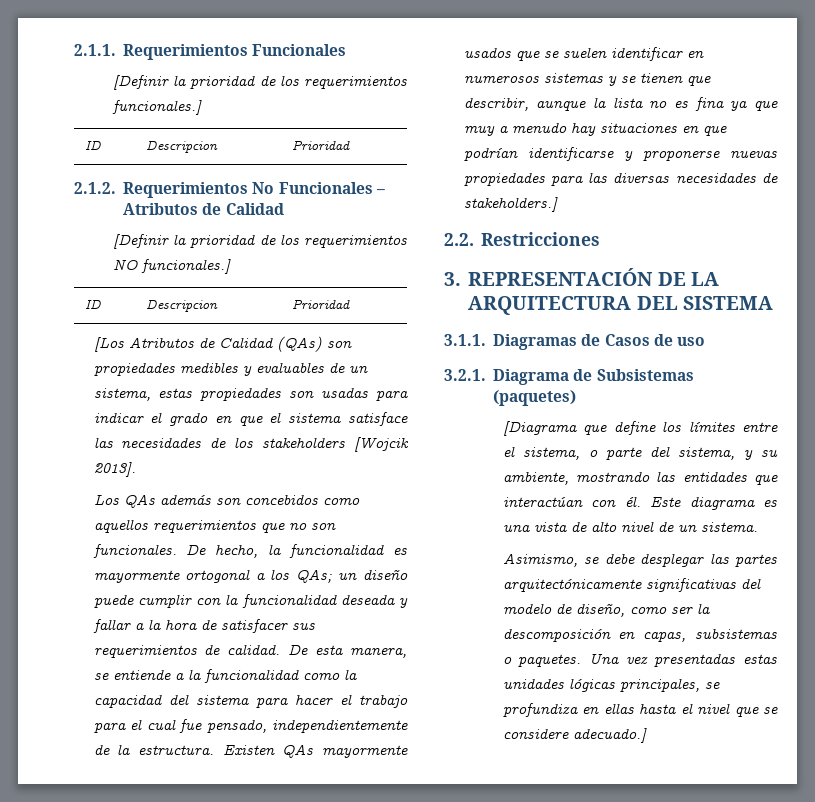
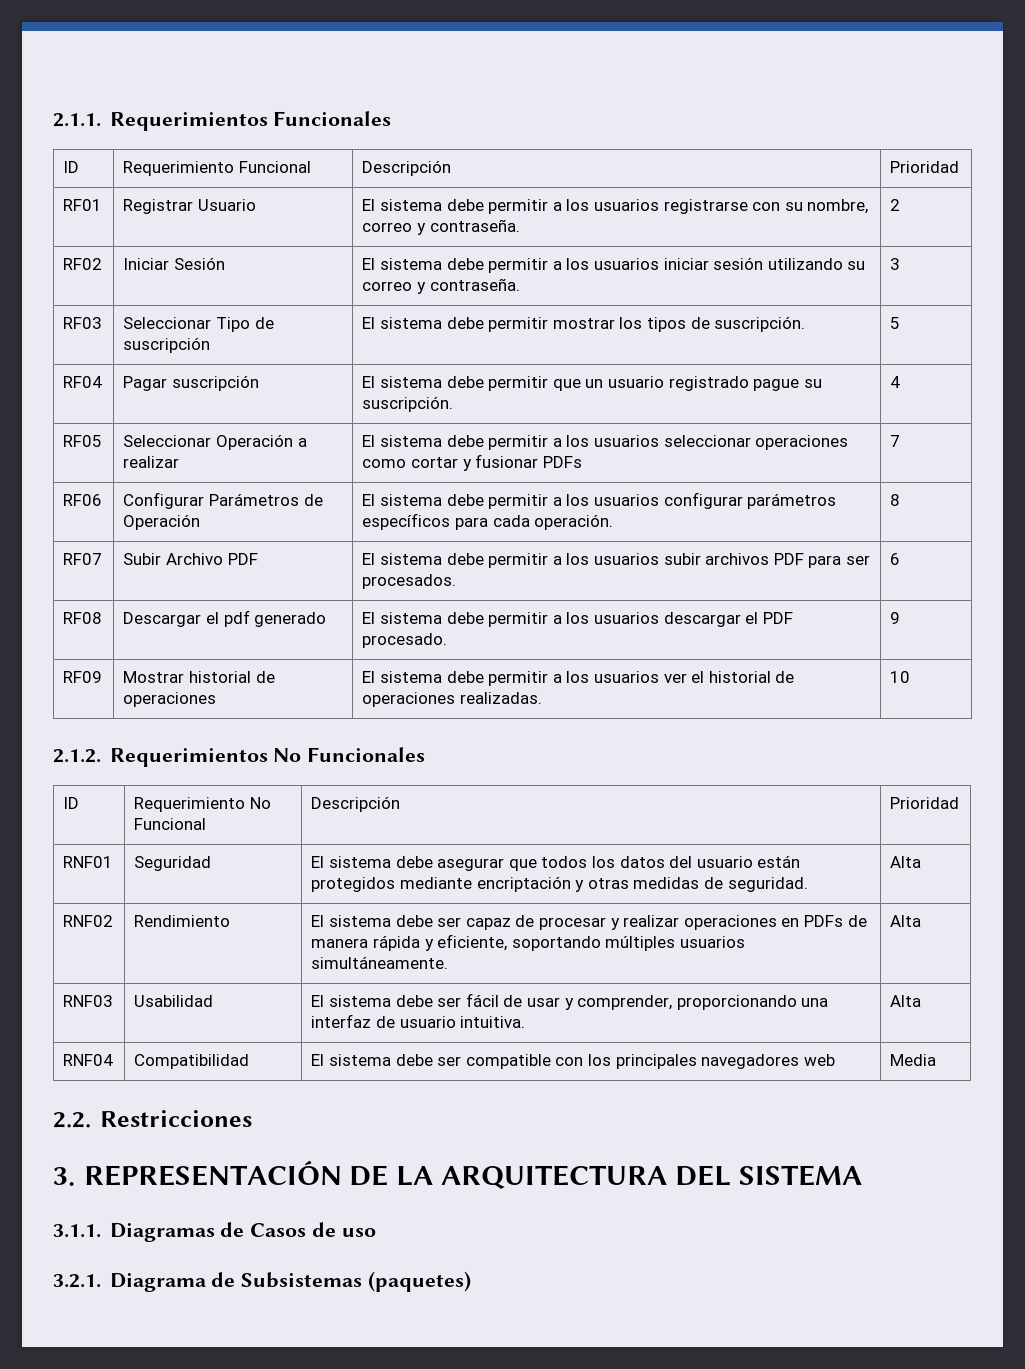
[113,75,407,90] [112,100,203,115] [85,140,102,150] [146,140,219,153] [292,140,351,150] [74,182,385,198] [123,203,284,215] [113,234,407,249] [113,259,232,274] [85,299,102,309] [146,299,219,312] [292,299,351,309] [93,336,352,352] [93,362,368,376] [93,387,408,401] [93,412,408,426] [93,437,409,452] [93,462,136,477] [93,494,360,508] [93,519,336,533] [92,544,407,558] [93,569,408,583] [93,594,408,608] [92,619,315,633] [93,644,407,658] [93,669,357,683] [93,694,408,708] [93,719,408,733] [93,744,408,758] [463,47,704,61] [463,73,711,86] [463,97,778,111] [463,122,727,136] [463,147,777,161] [463,172,778,186] [463,197,558,212] // [Definir la prioridad de los requerimientos funcionales.] // ID | Descripcion | Prioridad // 2.1.2. Requerimientos No Funcionales – Atributos de Calidad // [Definir la prioridad de los requerimientos NO funcionales.] // ID | Descripcion | Prioridad // [Los Atributos de Calidad (QAs) son propiedades medibles y evaluables de un sistema, estas propiedades son usadas para indicar el grado en que el sistema satisface las necesidades de los stakeholders [Wojcik 2013]. // Los QAs además son concebidos como aquellos requerimientos que no son funcionales. De hecho, la funcionalidad es mayormente ortogonal a los QAs; un diseño puede cumplir con la funcionalidad deseada y fallar a la hora de satisfacer sus requerimientos de calidad. De esta manera, se entiende a la funcionalidad como la capacidad del sistema para hacer el trabajo para el cual fue pensado, independientemente de la estructura. Existen QAs mayormente usados que se suelen identificar en numerosos sistemas y se tienen que describir, aunque la lista no es fina ya que muy a menudo hay situaciones en que podrían identificarse y proponerse nuevas propiedades para las diversas necesidades de stakeholders.] -> [63,161,80,173] [123,161,312,176] [362,160,452,176] [890,161,960,173] [63,199,103,211] [123,199,257,214] [362,199,869,214] [362,219,520,235] [890,199,901,211] [63,258,103,270] [123,257,226,270] [362,257,866,273] [362,278,520,294] [890,258,901,270] [63,317,103,329] [123,317,274,332] [123,337,211,353] [362,316,806,332] [890,317,901,329] [63,376,103,388] [123,375,260,391] [362,376,822,391] [362,396,454,412] [890,376,901,388] [63,435,103,447] [123,434,307,450] [123,456,180,468] [362,435,849,450] [362,454,582,471] [890,435,901,447] [63,494,103,506] [123,492,323,509] [123,514,201,530] [362,492,837,509] [362,513,614,530] [890,494,901,506] [63,553,103,565] [123,553,258,565] [362,553,870,568] [362,574,457,589] [890,553,901,565] [63,612,103,624] [123,610,327,627] [362,612,793,627] [362,633,448,648] [890,612,901,624] [63,671,103,683] [123,671,275,683] [123,692,217,707] [362,671,795,686] [362,692,543,707] [890,671,911,683] [53,747,426,767] [63,797,80,809] [134,797,272,812] [134,818,207,830] [311,796,401,812] [890,797,960,809] [63,856,114,868] [134,856,212,871] [311,855,801,871] [311,876,808,892] [890,856,922,868] [63,915,114,927] [134,915,231,927] [311,915,867,930] [311,934,746,951] [311,956,449,969] [890,915,922,927] [63,995,114,1007] [134,995,214,1007] [311,993,829,1010] [311,1014,526,1028] [890,995,922,1007] [63,1054,114,1066] [134,1054,250,1069] [311,1054,835,1069] [890,1054,937,1066] // ID | Requerimiento Funcional | Descripción | Prioridad // RF01 | Registrar Usuario | El sistema debe permitir a los usuarios registrarse con su nombre, correo y contraseña. | 2 // RF02 | Iniciar Sesión | El sistema debe permitir a los usuarios iniciar sesión utilizando su correo y contraseña. | 3 // RF03 | Seleccionar Tipo de suscripción | El sistema debe permitir mostrar los tipos de suscripción. | 5 // RF04 | Pagar suscripción | El sistema debe permitir que un usuario registrado pague su suscripción. | 4 // RF05 | Seleccionar Operación a realizar | El sistema debe permitir a los usuarios seleccionar operaciones como cortar y fusionar PDFs | 7 // RF06 | Configurar Parámetros de Operación | El sistema debe permitir a los usuarios configurar parámetros específicos para cada operación. | 8 // RF07 | Subir Archivo PDF | El sistema debe permitir a los usuarios subir archivos PDF para ser procesados. | 6 // RF08 | Descargar el pdf generado | El sistema debe permitir a los usuarios descargar el PDF procesado. | 9 // RF09 | Mostrar historial de operaciones | El sistema debe permitir a los usuarios ver el historial de operaciones realizadas. | 10 // 2.1.2. Requerimientos No Funcionales // ID | Requerimiento No Funcional | Descripción | Prioridad // RNF01 | Seguridad | El sistema debe asegurar que todos los datos del usuario están protegidos mediante encriptación y otras medidas de seguridad. | Alta // RNF02 | Rendimiento | El sistema debe ser capaz de procesar y realizar operaciones en PDFs de manera rápida y eficiente, soportando múltiples usuarios simultáneamente. | Alta // RNF03 | Usabilidad | El sistema debe ser fácil de usar y comprender, proporcionando una interfaz de usuario intuitiva. | Alta // RNF04 | Compatibilidad | El sistema debe ser compatible con los principales navegadores web | Media
[502,421,778,436] [502,446,778,460] [502,471,778,485] [502,496,777,510] [502,521,758,532] [502,553,777,567] [502,578,761,592] [502,603,710,617] [502,628,777,642] [502,653,777,667] [502,678,720,692] [502,703,778,717] [502,728,647,743] // [Diagrama que define los límites entre el sistema, o parte del sistema, y su ambiente, mostrando las entidades que interactúan con él. Este diagrama es una vista de alto nivel de un sistema. // Asimismo, se debe desplegar las partes arquitectónicamente significativas del modelo de diseño, como ser la descomposición en capas, subsistemas o paquetes. Una vez presentadas estas unidades lógicas principales, se profundiza en ellas hasta el nivel que se considere adecuado.] -> (471, 1281) none

